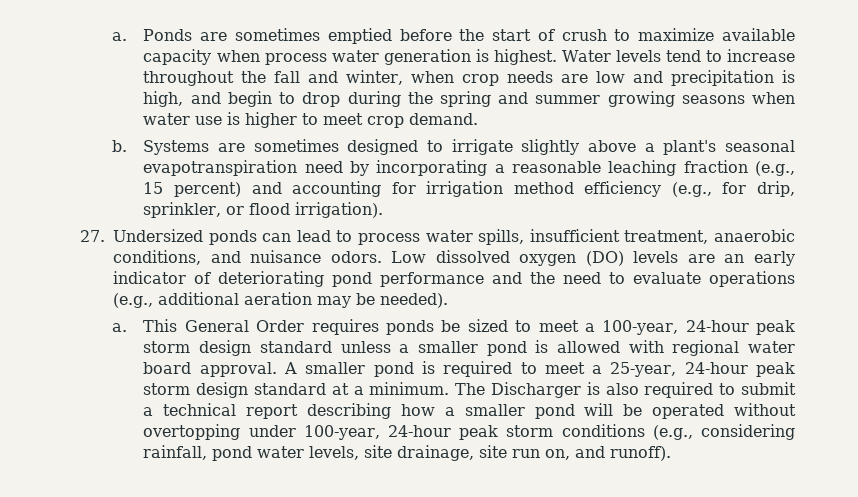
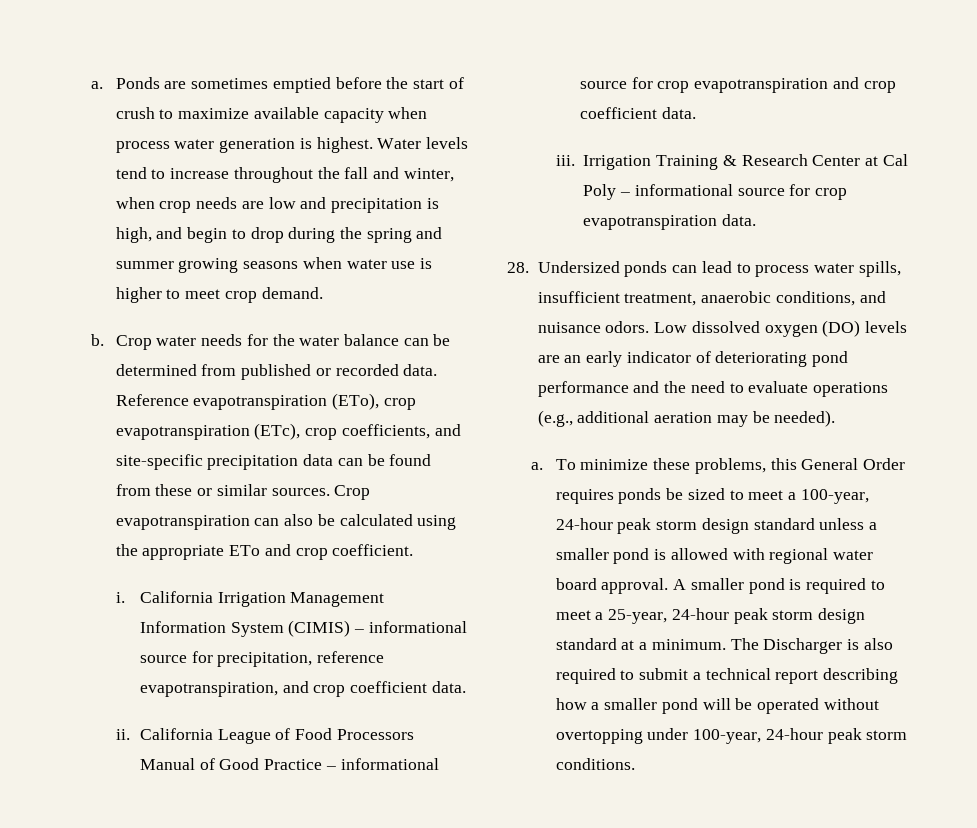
[143,139,795,155] [143,160,796,176] [143,181,795,197] [143,202,384,218] [80,230,105,242] Systems are sometimes designed to irrigate slightly above a plant's seasonal evapotranspiration need by incorporating a reasonable leaching fraction (e.g., 15 percent) and accounting for irrigation method efficiency (e.g., for drip, sprinkler, or flood irrigation). // 27. -> [115,334,451,350] [115,364,438,380] [115,393,416,410] [115,423,461,440] [115,454,432,470] [115,484,371,500] [115,514,457,530] [115,544,414,560] [115,591,385,607] [139,620,467,637] [139,651,385,667] [139,681,466,697] [115,728,414,744] [139,758,439,770] [579,77,896,93] [579,107,696,119] [555,154,908,170] [583,184,847,200] [583,214,757,230] [507,262,529,273] Crop water needs for the water balance can be determined from published or recorded data. Reference evapotranspiration (ETo), crop evapotranspiration (ETc), crop coefficients, and site-specific precipitation data can be found from these or similar sources. Crop evapotranspiration can also be calculated using the appropriate ETo and crop coefficient. // i. California Irrigation Management Information System (CIMIS) – informational source for precipitation, reference evapotranspiration, and crop coefficient data. // ii. California League of Food Processors Manual of Good Practice – informational source for crop evapotranspiration and crop coefficient data. // iii. Irrigation Training & Research Center at Cal Poly – informational source for crop evapotranspiration data. // 28.
[143,319,178,332] This -> [555,458,797,474] To minimize these problems, this
[561,424,795,440] [143,445,672,461] conditions (e.g., considering rainfall, pond water levels, site drainage, site run on, and runoff). -> [555,758,635,770] conditions.

